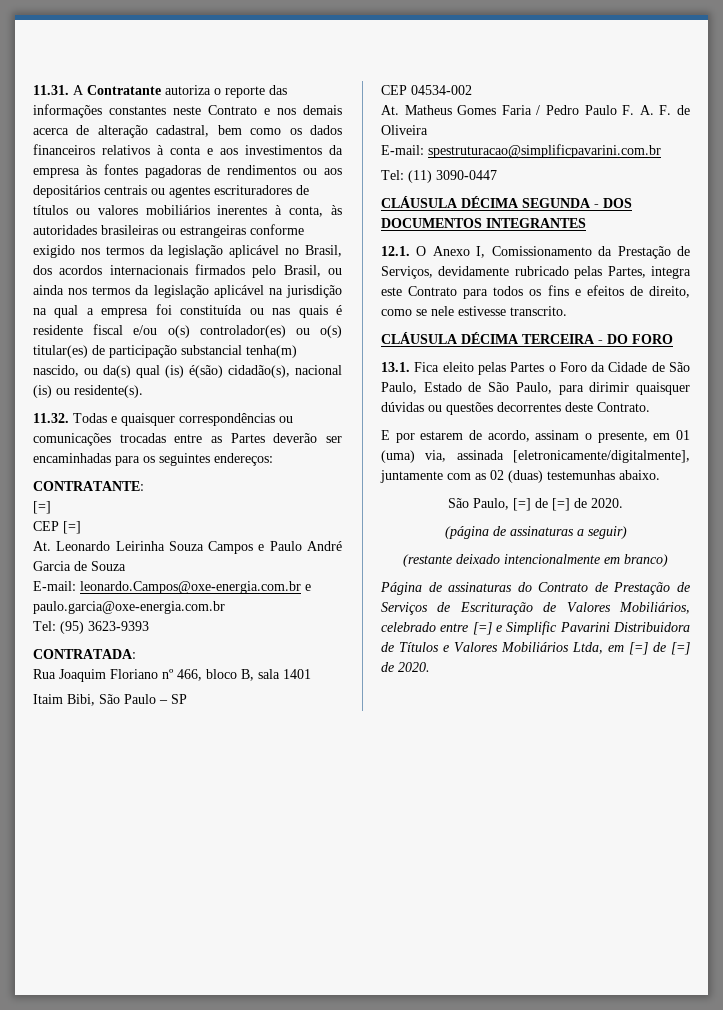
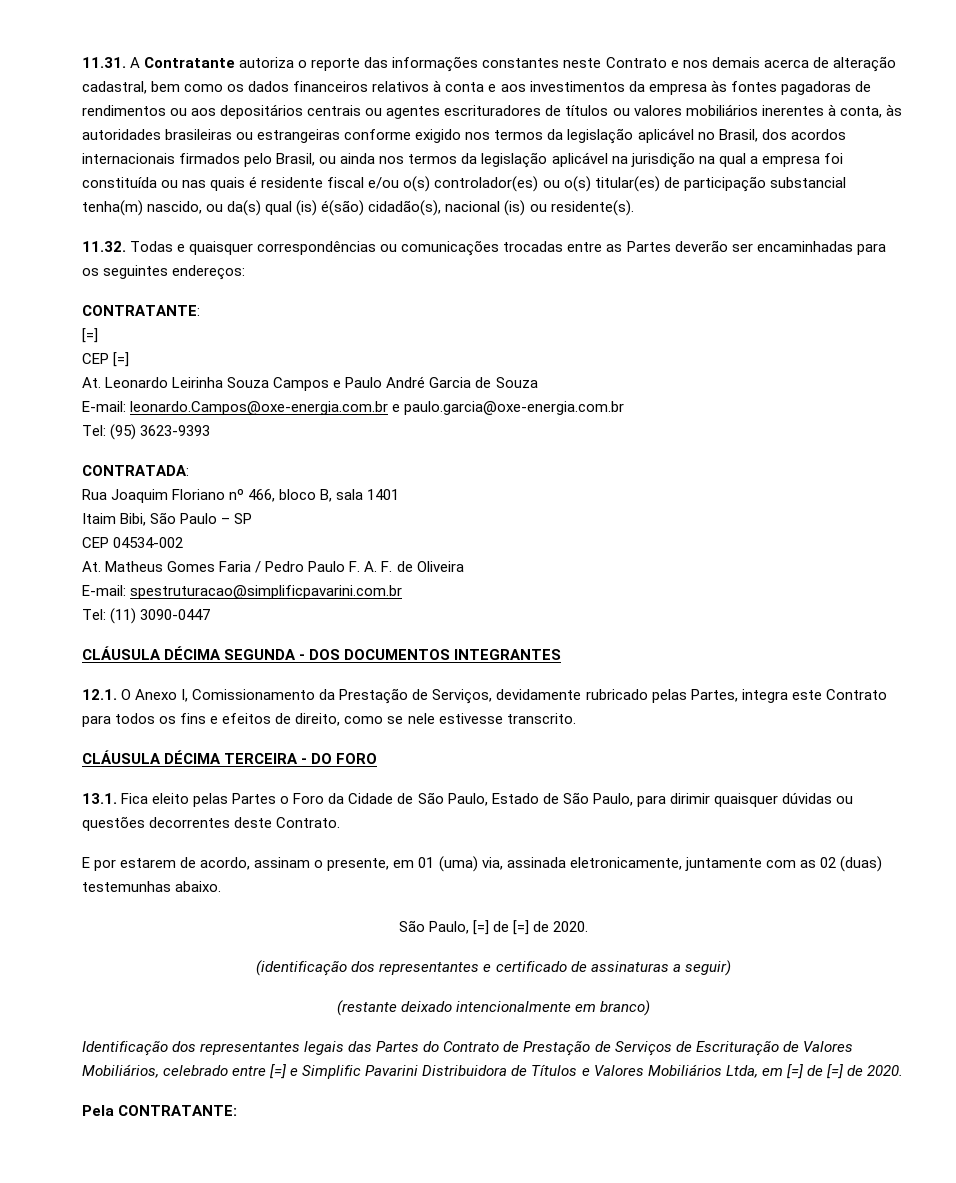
[513,450,690,463] [eletronicamente/digitalmente], -> [569,857,682,870] eletronicamente,
[444,526,489,539] (página -> [256,960,567,976] (identificação dos representantes e certificado
[380,582,513,595] Página de assinaturas -> [82,1041,420,1056] Identificação dos representantes legais das Partes
(430, 667) none -> [82,1105,238,1116] // Pela CONTRATANTE:

